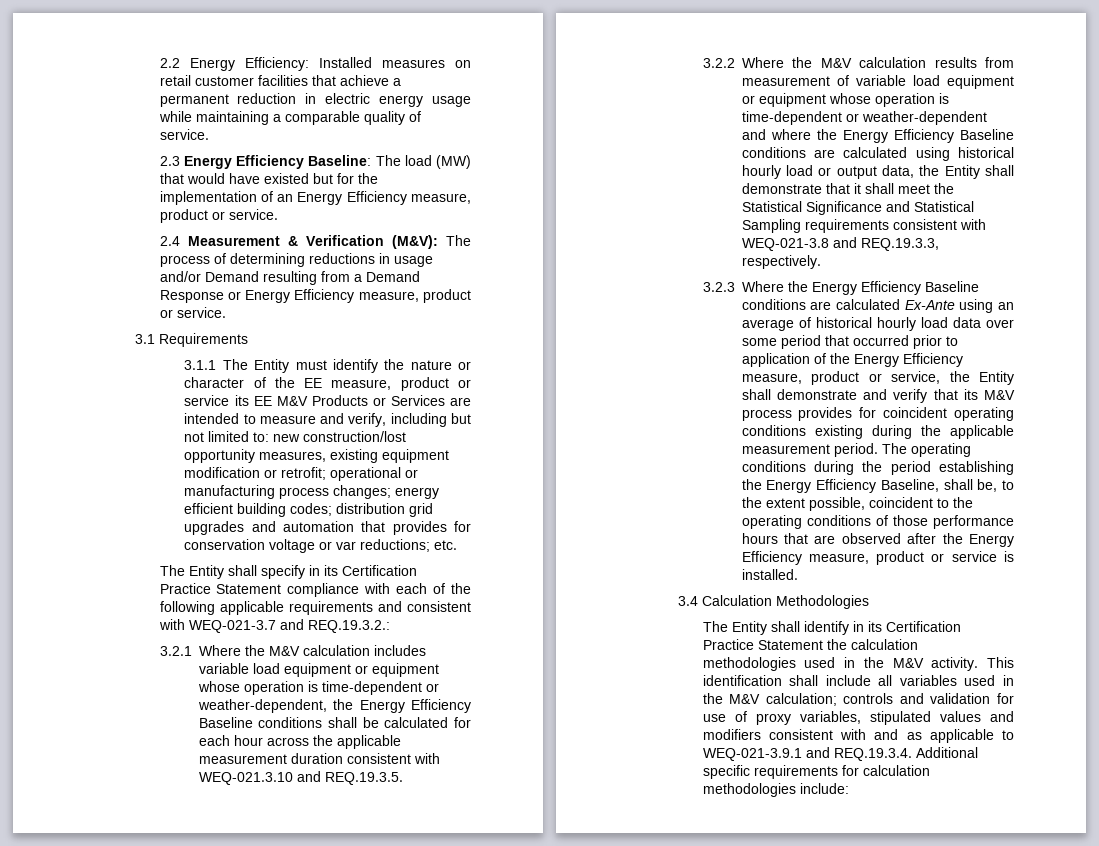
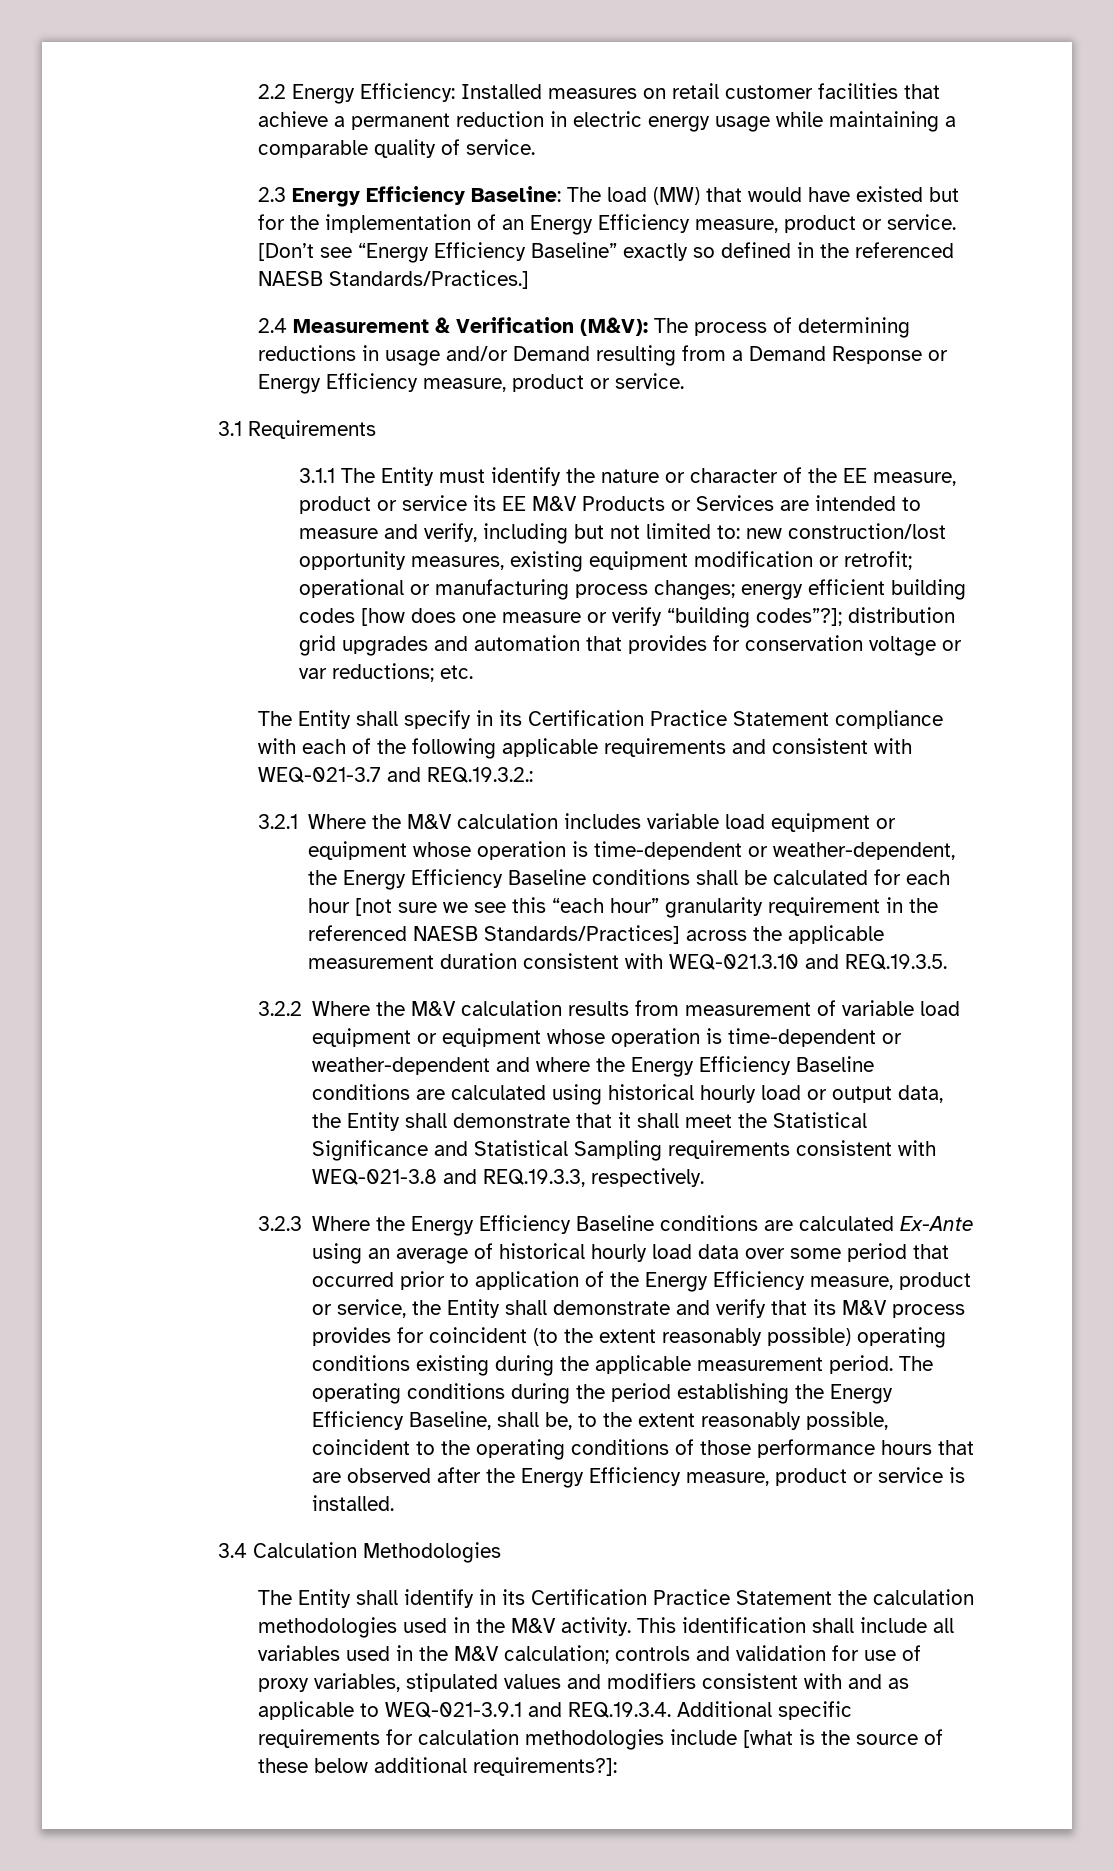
(278, 214) none -> [258,242,955,263] [258,270,530,289] [Don’t see “Energy Efficiency Baseline” exactly so defined in the referenced NAESB Standards/Practices.]
[290,503,333,516] codes; -> [298,607,842,628] codes [how does one measure or verify “building codes”?];
(263, 740) none -> [355,897,939,918] [308,925,681,944] [not sure we see this “each hour” granularity requirement in the referenced NAESB Standards/Practices]
(948, 412) none -> [533,1327,852,1346] (to the extent reasonably possible)
(805, 503) none -> [701,1412,802,1430] reasonably
[799,783,849,794] include: -> [670,1729,944,1748] [258,1757,618,1776] include [what is the source of these below additional requirements?]:

